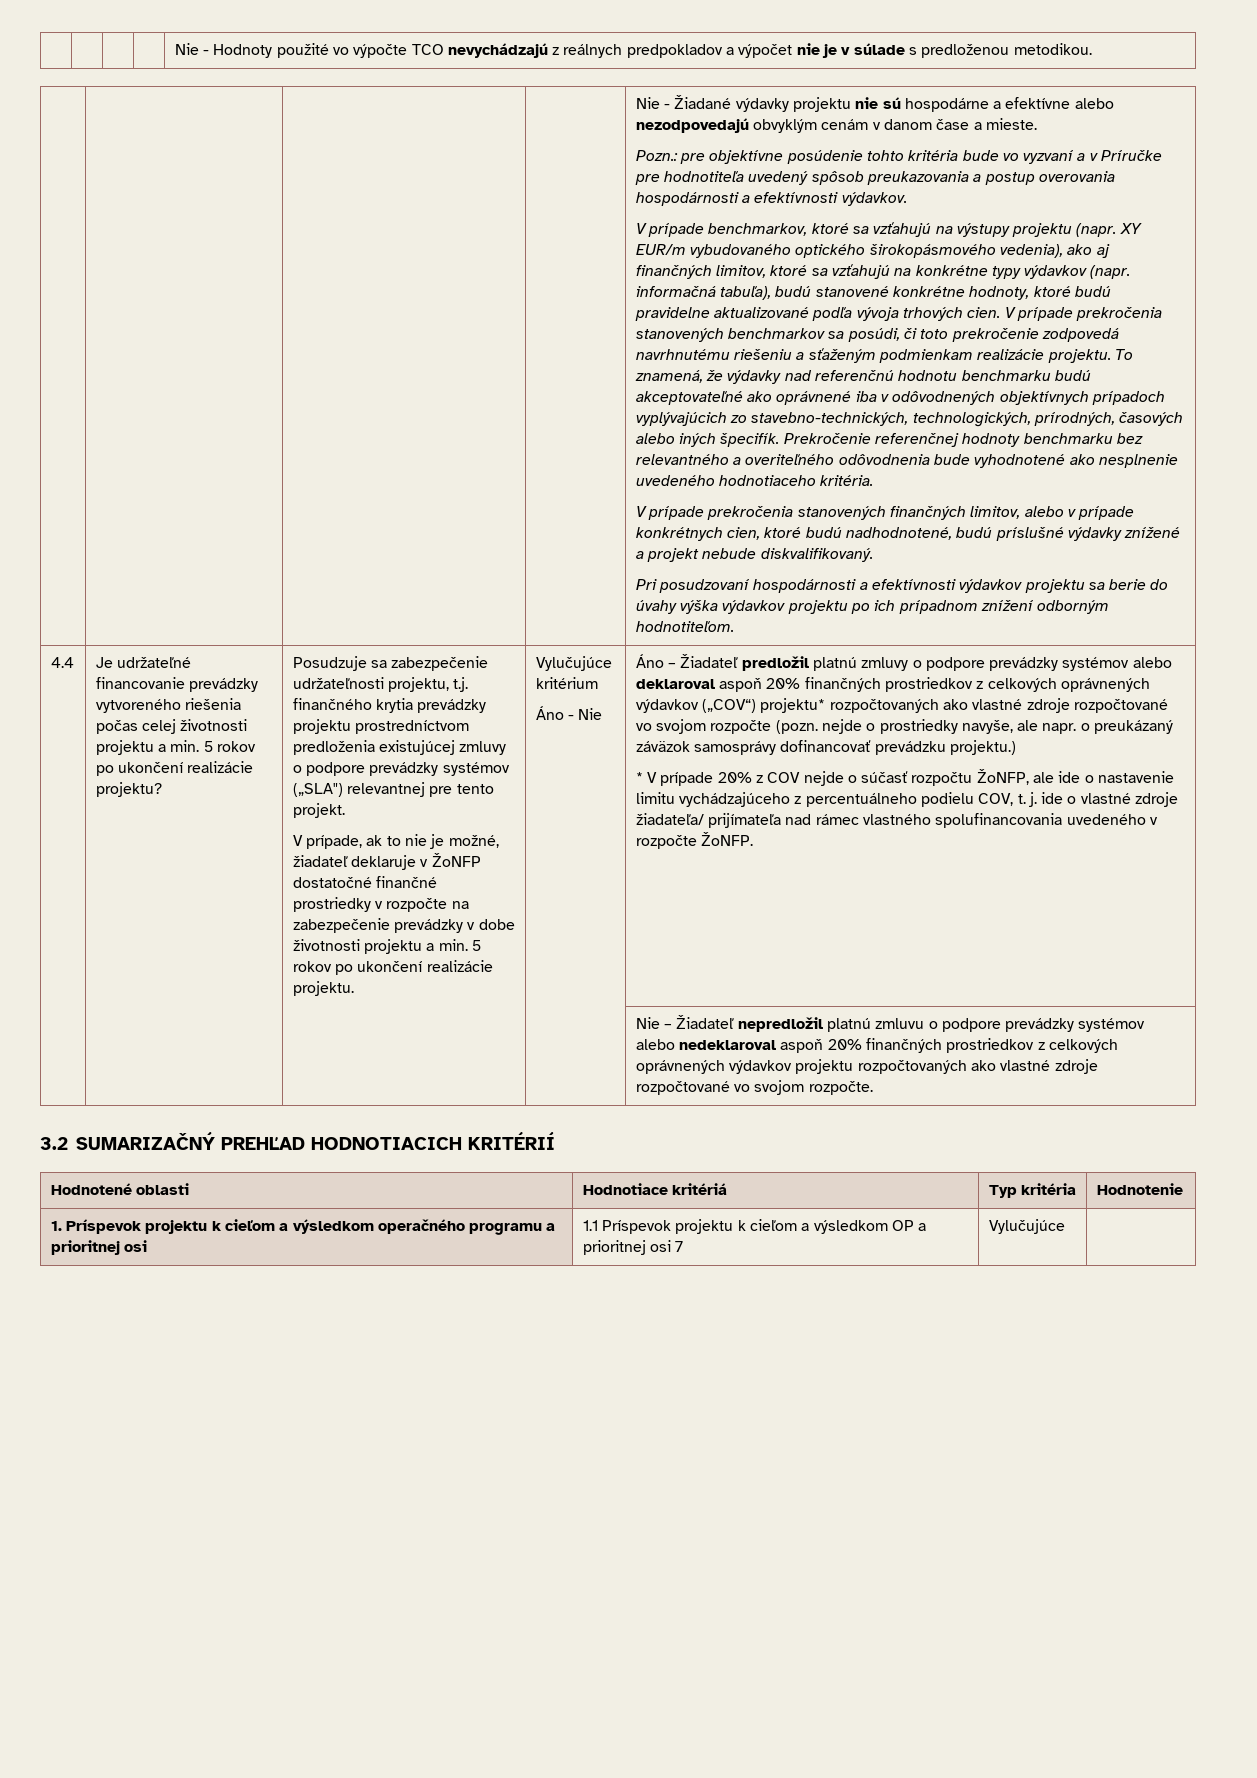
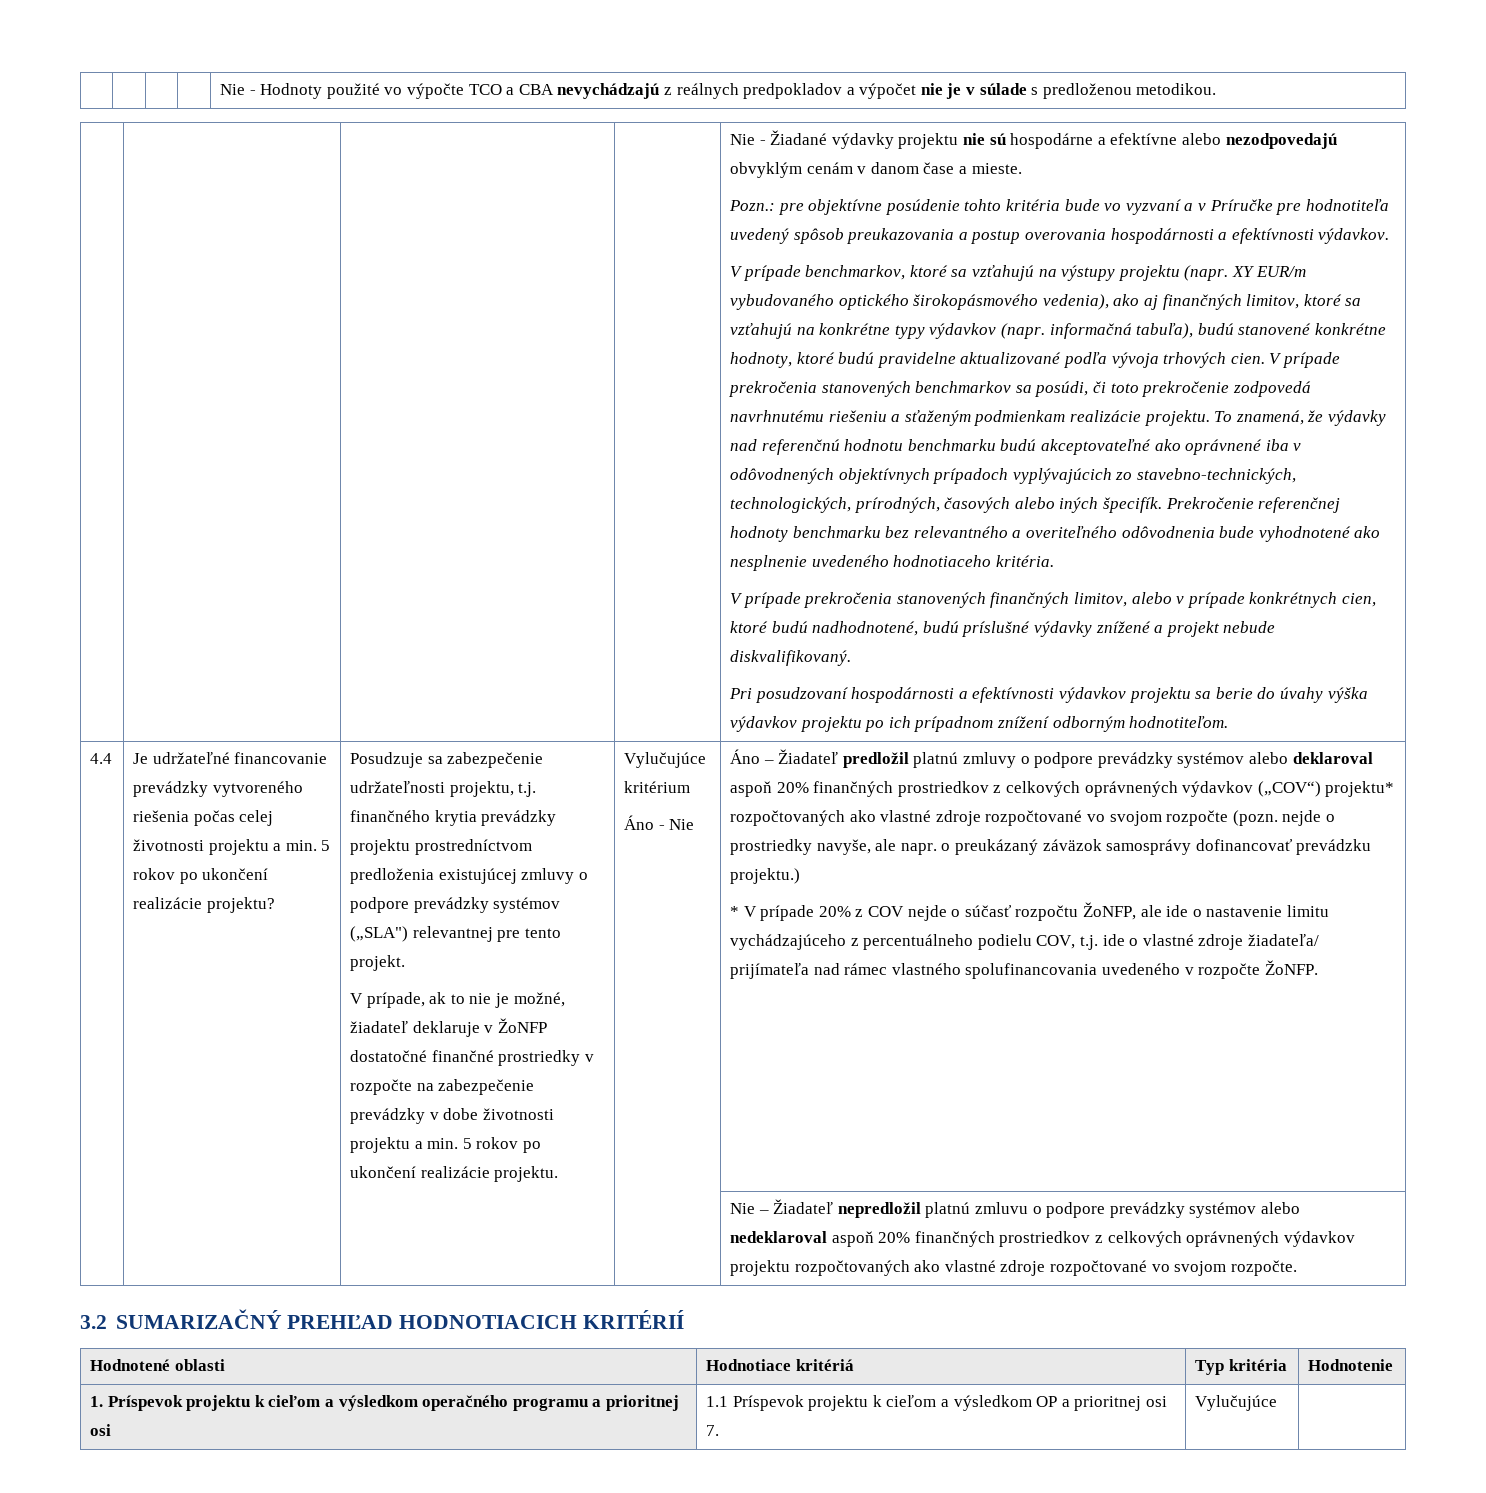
(444, 49) none -> [506,84,554,95] a CBA
[1017,792,1037,807] t. j. -> [1079,935,1098,950] t.j.
[675,1241,684,1252] 7 -> [706,1425,720,1436] 7.

